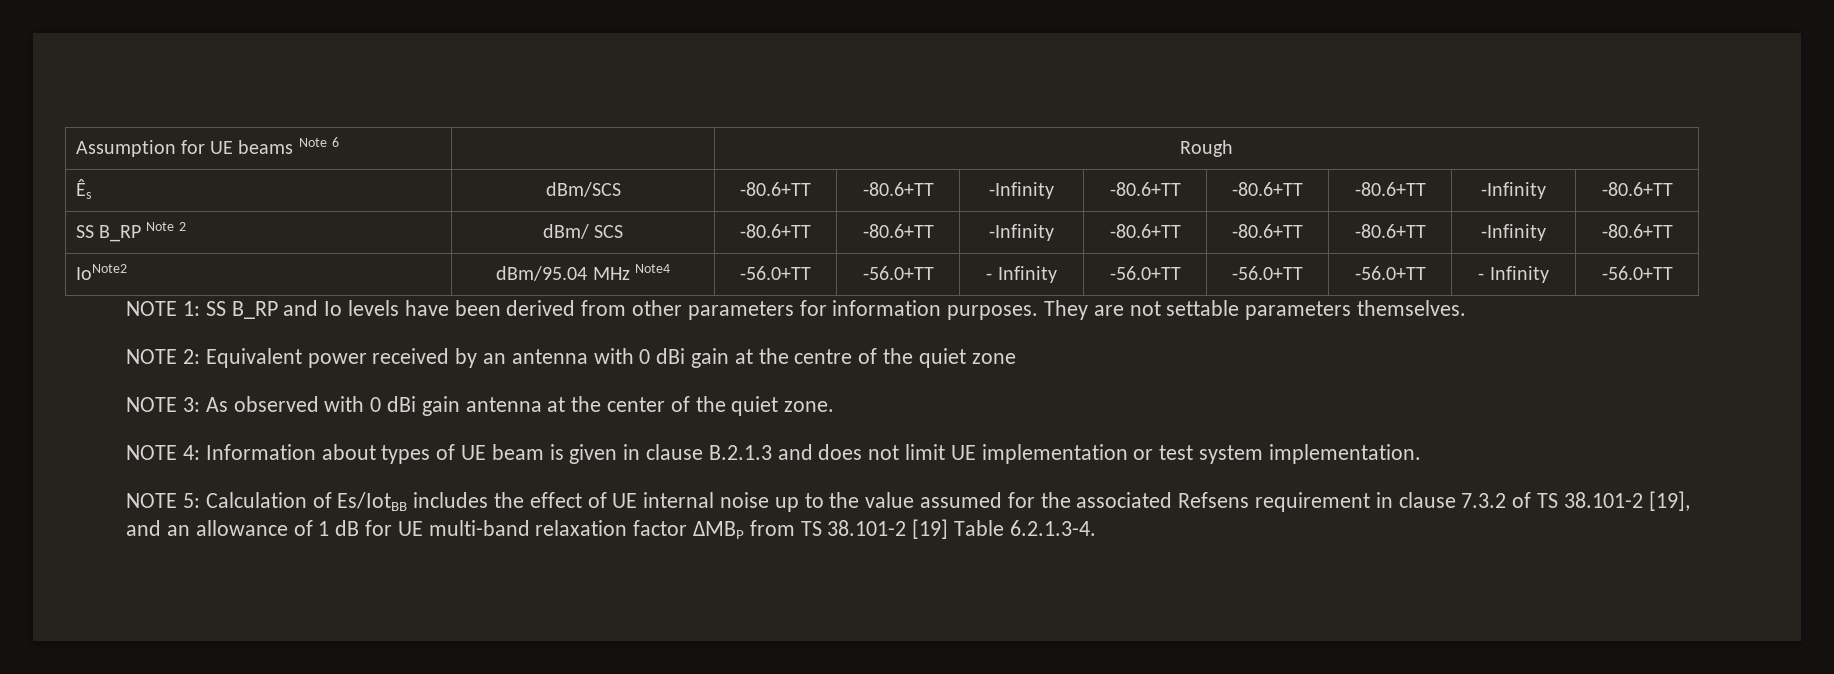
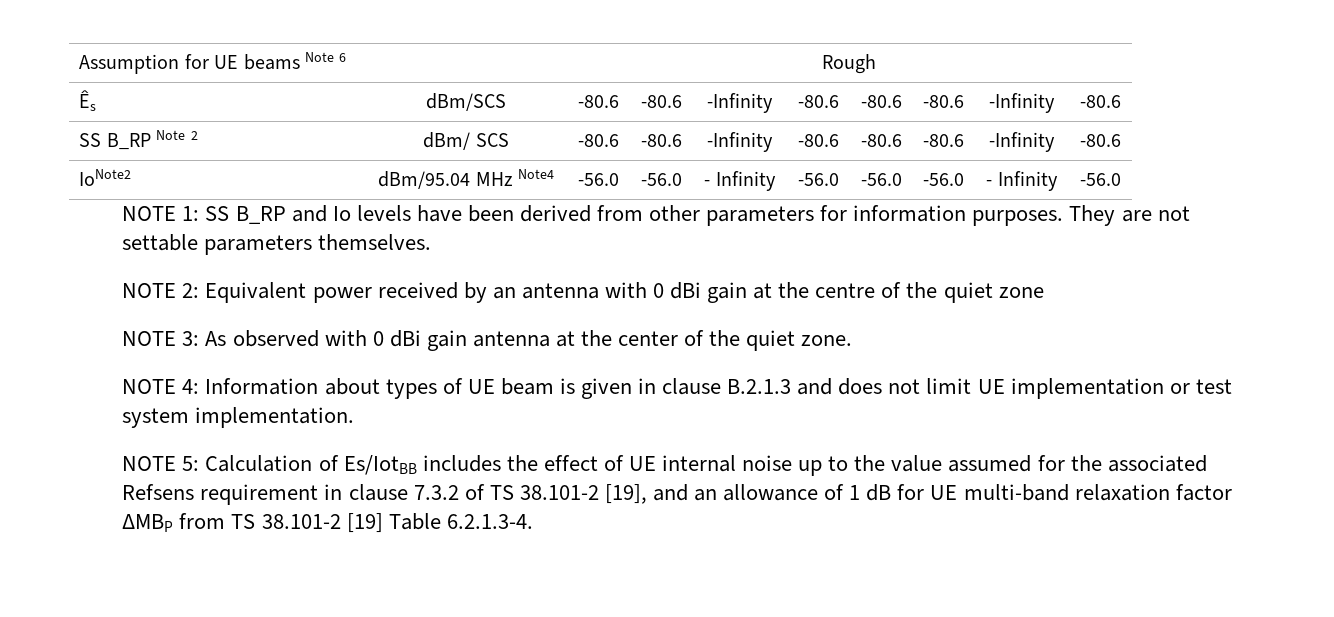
[740,182,811,196] [862,182,934,196] [989,182,1054,199] [1109,182,1181,196] [1232,182,1303,196] [1354,182,1426,196] [1481,182,1546,199] [1601,182,1673,196] -80.6+TT | -80.6+TT | -Infinity | -80.6+TT | -80.6+TT | -80.6+TT | -Infinity | -80.6+TT -> [577,95,619,108] [640,95,682,108] [707,93,773,113] [797,95,839,108] [860,95,902,108] [923,95,964,108] [989,93,1055,113] [1079,95,1121,108] -80.6 | -80.6 | -Infinity | -80.6 | -80.6 | -80.6 | -Infinity | -80.6
[740,224,811,238] [862,224,934,238] [989,224,1054,241] [1109,224,1181,238] [1232,224,1303,238] [1354,224,1426,238] [1481,224,1546,241] [1601,224,1673,238] -80.6+TT | -80.6+TT | -Infinity | -80.6+TT | -80.6+TT | -80.6+TT | -Infinity | -80.6+TT -> [577,134,619,147] [640,134,682,147] [707,132,773,152] [797,134,839,147] [860,134,902,147] [923,134,964,147] [989,132,1055,152] [1079,134,1121,147] -80.6 | -80.6 | -Infinity | -80.6 | -80.6 | -80.6 | -Infinity | -80.6
[740,266,811,280] [862,266,934,280] [986,266,1057,283] [1109,266,1181,280] [1232,266,1303,280] [1354,266,1426,280] [1478,266,1549,283] [1601,266,1673,280] -56.0+TT | -56.0+TT | - Infinity | -56.0+TT | -56.0+TT | -56.0+TT | - Infinity | -56.0+TT -> [577,173,619,186] [640,173,682,186] [704,171,776,191] [797,173,839,186] [860,173,902,186] [923,173,964,186] [986,171,1058,191] [1079,173,1121,186] -56.0 | -56.0 | - Infinity | -56.0 | -56.0 | -56.0 | - Infinity | -56.0

